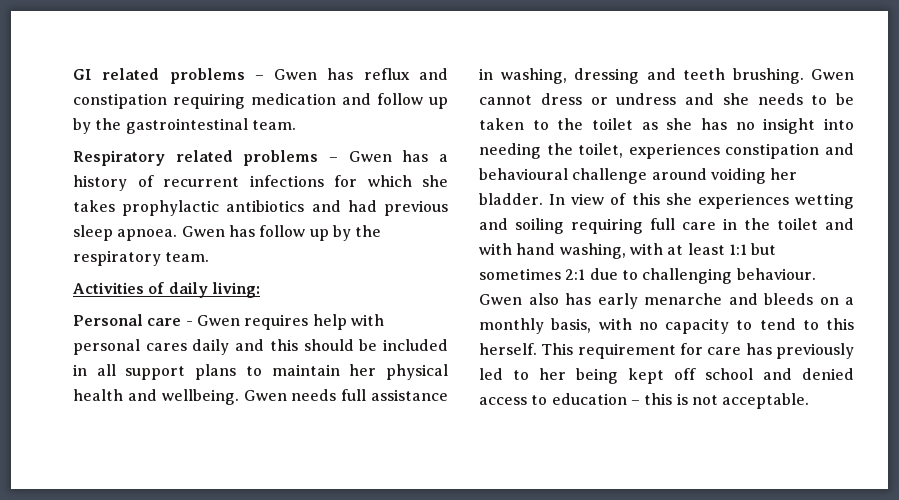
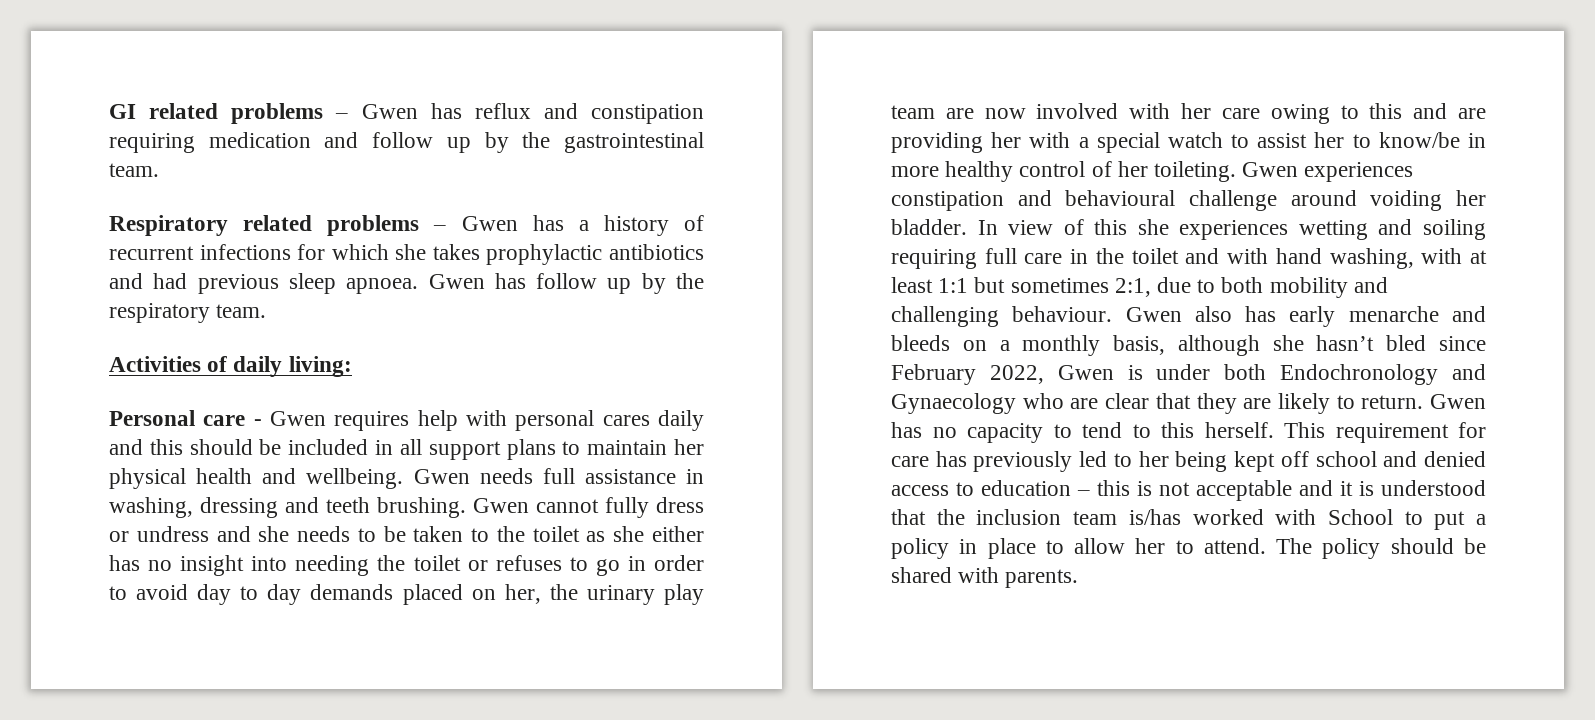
(532, 100) none -> [605,497,649,518] fully
(693, 124) none -> [652,526,704,542] either
[578,143,624,158] toilet, -> [413,555,704,576] [109,584,704,605] [891,103,1486,124] [891,132,1486,153] [891,161,1299,182] toilet or refuses to go in order to avoid day to day demands placed on her, the urinary play team are now involved with her care owing to this and are providing her with a special watch to assist her to know/be in more healthy control of her toileting. Gwen
[565,269,586,280] 2:1 -> [1114,278,1151,297] 2:1,
(638, 275) none -> [1221,277,1388,298] both mobility and
[598,318,632,330] with -> [1177,335,1486,356] [891,364,1486,385] [891,393,1486,414] [891,422,922,438] although she hasn’t bled since February 2022, Gwen is under both Endochronology and Gynaecology who are clear that they are likely to return. Gwen has
[722,393,810,409] acceptable. -> [1196,480,1486,501] [891,509,1486,530] [891,538,1486,559] [891,567,1079,588] acceptable and it is understood that the inclusion team is/has worked with School to put a policy in place to allow her to attend. The policy should be shared with parents.

